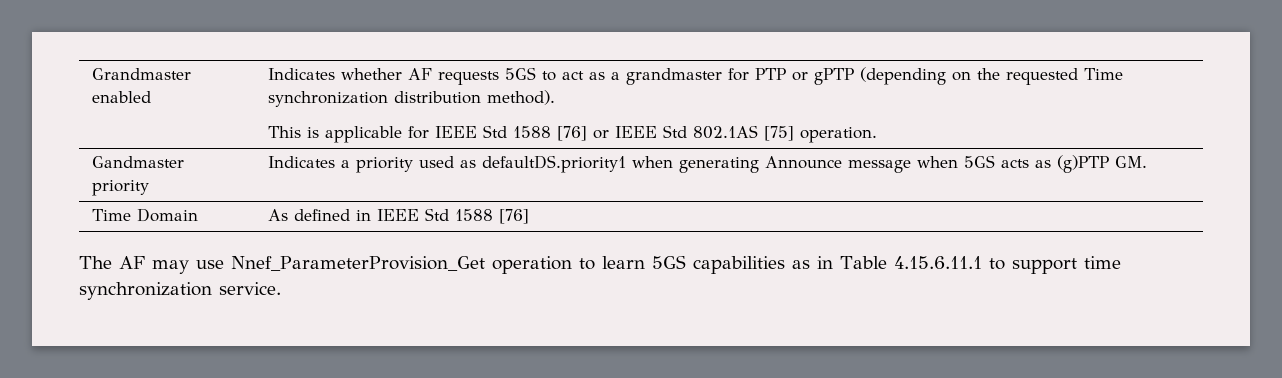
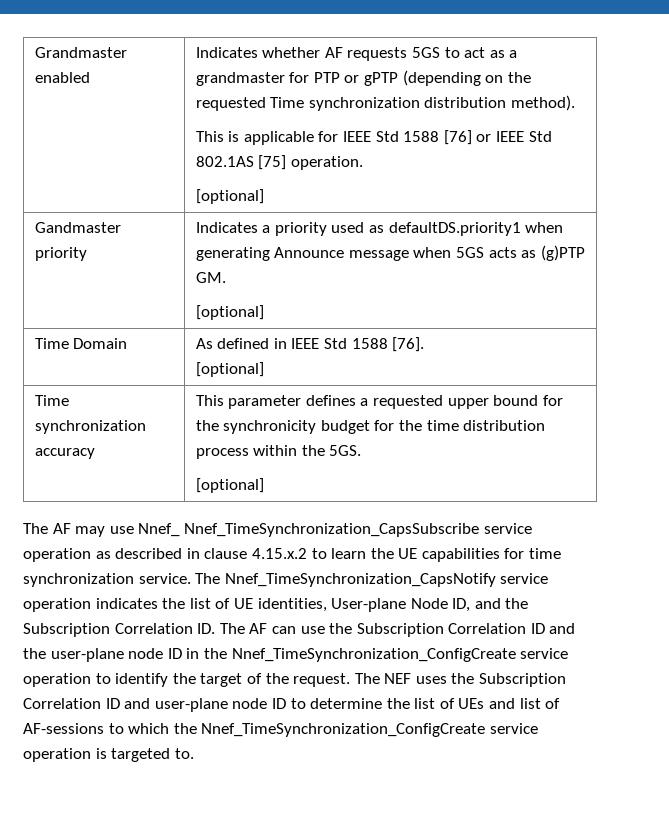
(878, 135) none -> [195,189,264,204] // [optional]
(1148, 162) none -> [195,305,264,320] // [optional]
[499,209,530,224] [79,255,1121,274] [79,282,281,300] [76] // The AF may use Nnef_ParameterProvision_Get operation to learn 5GS capabilities as in Table 4.15.6.11.1 to support time synchronization service. -> [392,337,425,352] [195,362,264,377] [34,395,69,406] [34,420,146,434] [34,448,95,459] [195,395,563,409] [195,420,546,434] [195,445,362,459] [195,478,264,493] [23,523,532,537] [23,548,562,562] [23,573,549,587] [23,598,529,612] [23,623,576,637] [23,648,569,662] [23,673,567,687] [23,698,561,712] [23,723,538,737] [23,748,194,762] [76]. // [optional] // Time synchronization accuracy | This parameter defines a requested upper bound for the synchronicity budget for the time distribution process within the 5GS. // [optional] // The AF may use Nnef_ Nnef_TimeSynchronization_CapsSubscribe service operation as described in clause 4.15.x.2 to learn the UE capabilities for time synchronization service. The Nnef_TimeSynchronization_CapsNotify service operation indicates the list of UE identities, User-plane Node ID, and the Subscription Correlation ID. The AF can use the Subscription Correlation ID and the user-plane node ID in the Nnef_TimeSynchronization_ConfigCreate service operation to identify the target of the request. The NEF uses the Subscription Correlation ID and user-plane node ID to determine the list of UEs and list of AF-sessions to which the Nnef_TimeSynchronization_ConfigCreate service operation is targeted to.

